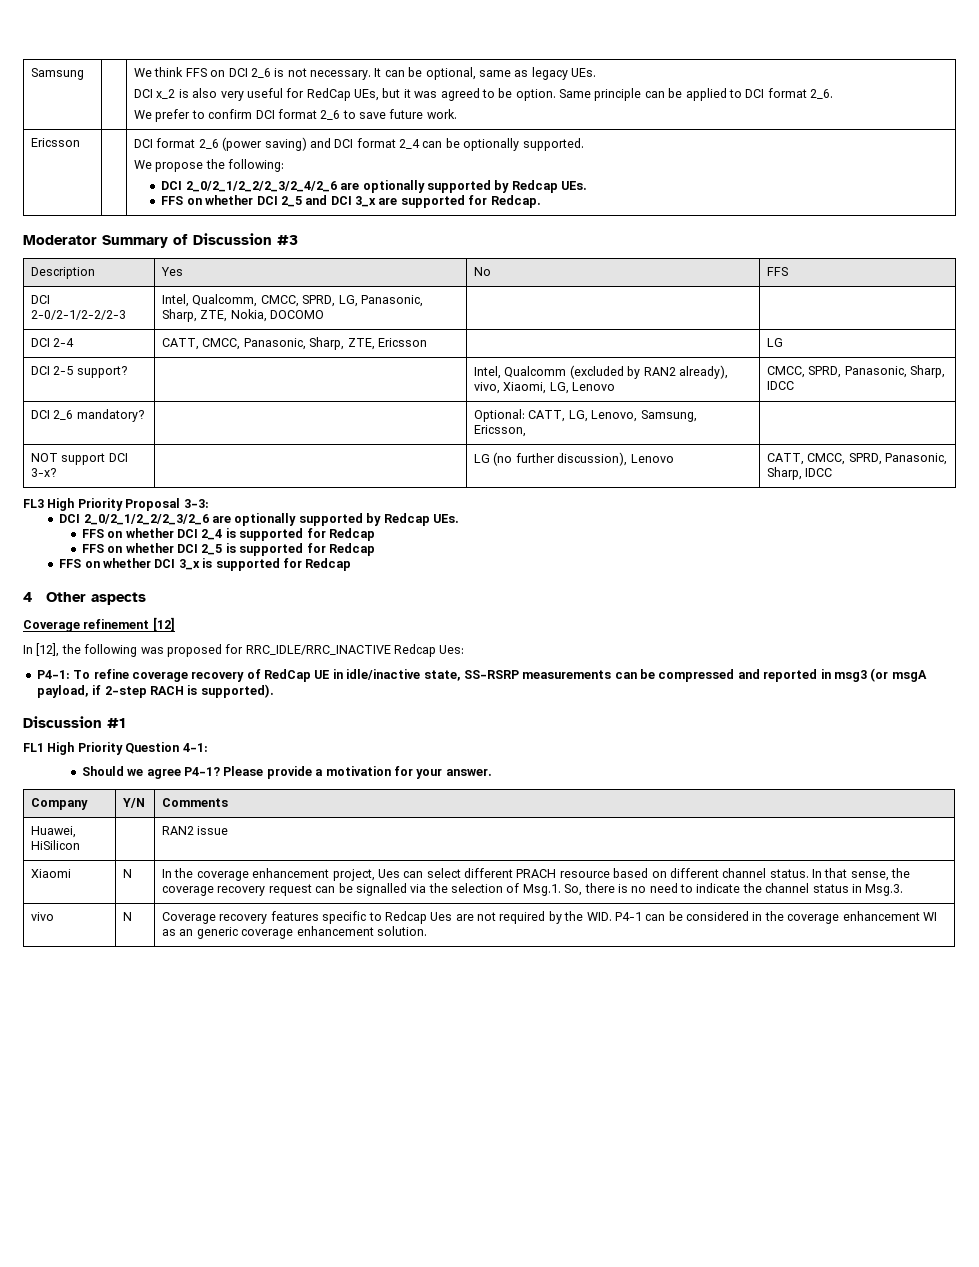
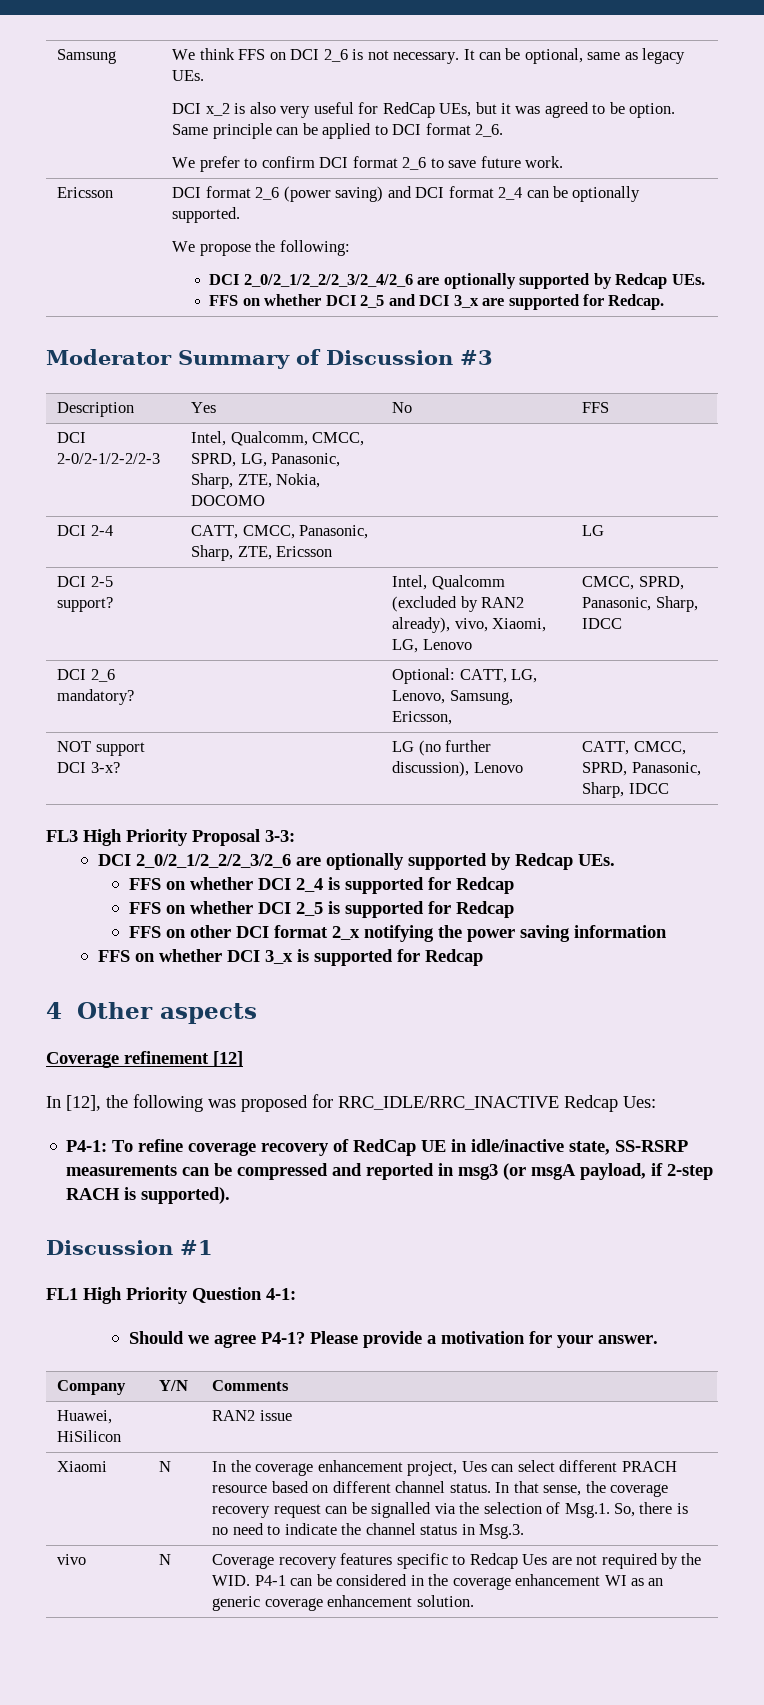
(375, 549) none -> [128,925,667,942] // FFS on other DCI format 2_x notifying the power saving information

